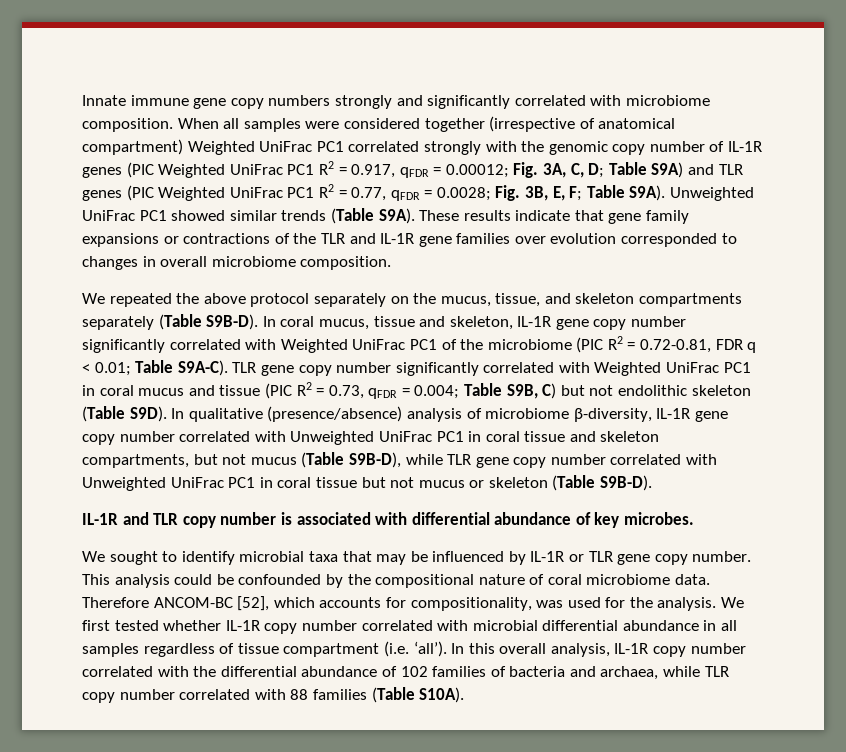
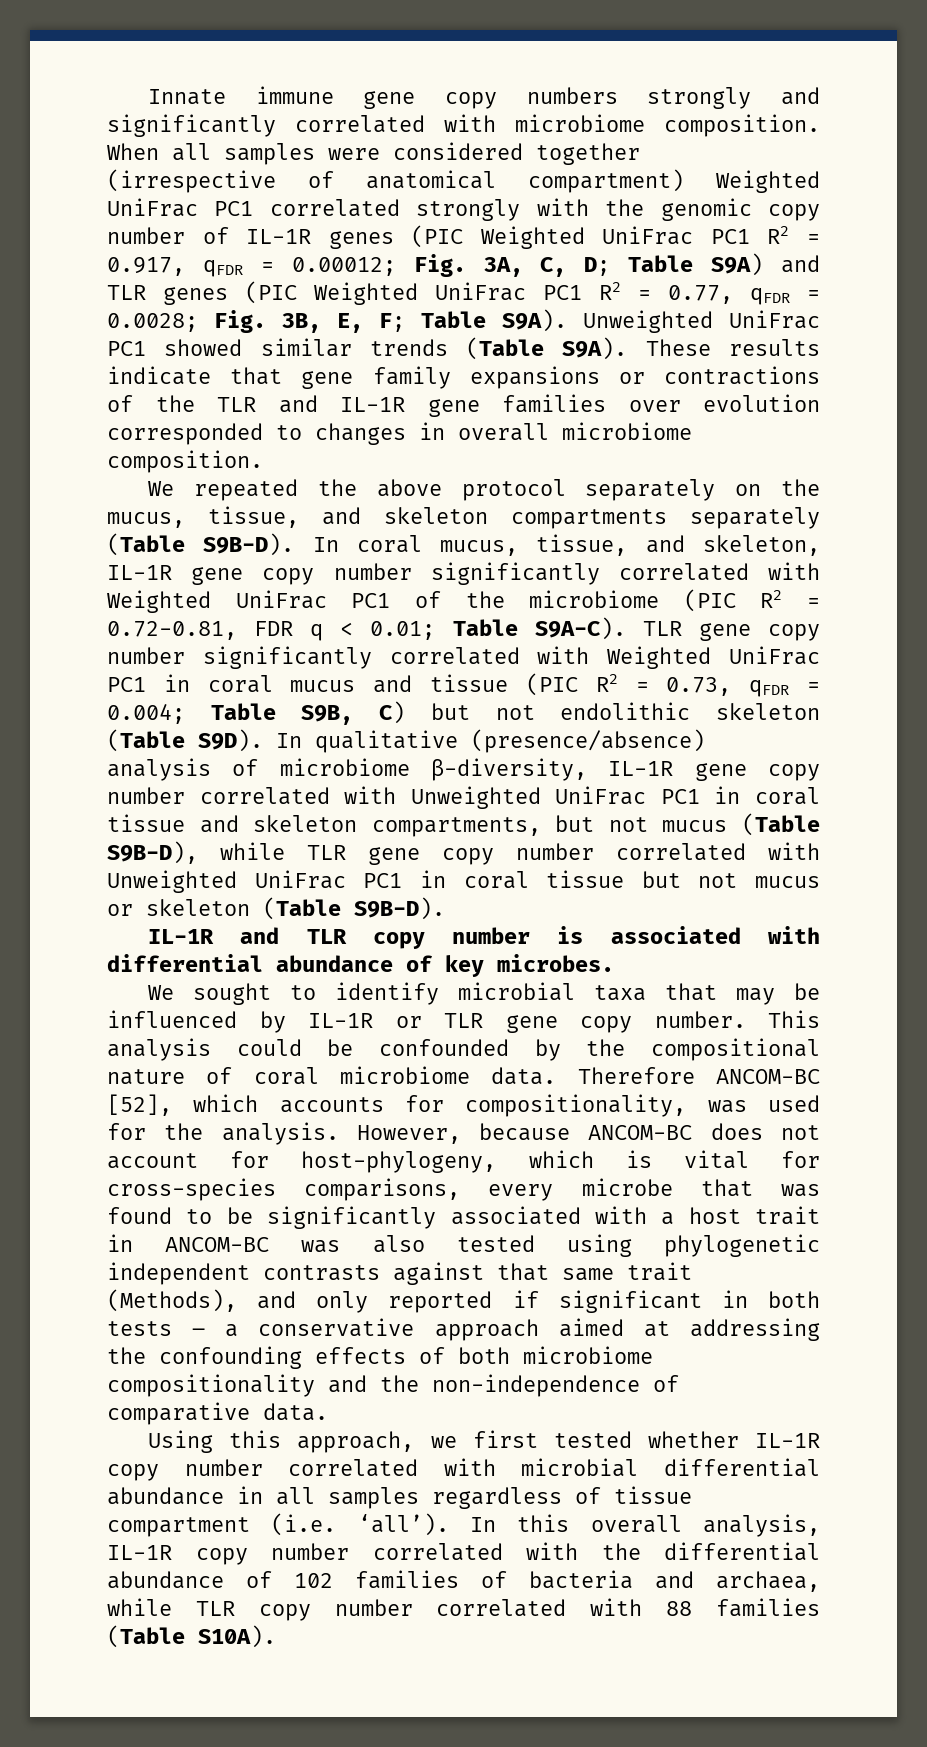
[373,316,415,327] tissue -> [536,534,628,556] tissue,
[721,597,745,608] We -> [356,1123,820,1144] [107,1150,820,1173] [107,1178,820,1201] [107,1206,820,1229] [107,1234,821,1257] [107,1262,692,1285] [107,1289,820,1313] [107,1318,820,1341] [107,1346,653,1369] [107,1374,679,1397] [107,1402,328,1425] [148,1430,457,1453] However, because ANCOM-BC does not account for host-phylogeny, which is vital for cross-species comparisons, every microbe that was found to be significantly associated with a host trait in ANCOM-BC was also tested using phylogenetic independent contrasts against that same trait (Methods), and only reported if significant in both tests – a conservative approach aimed at addressing the confounding effects of both microbiome compositionality and the non-independence of comparative data. // Using this approach, we

